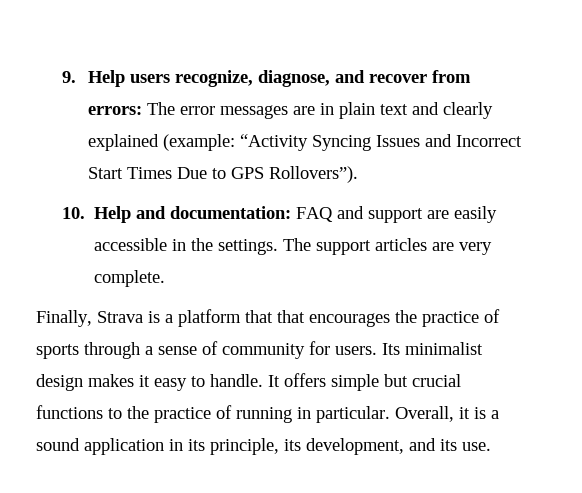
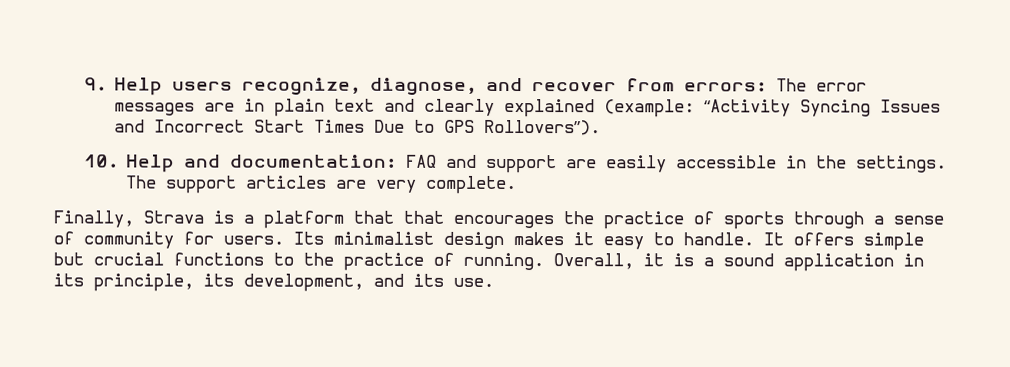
[236,406,390,423] running in particular. -> [463,252,544,271] running.

